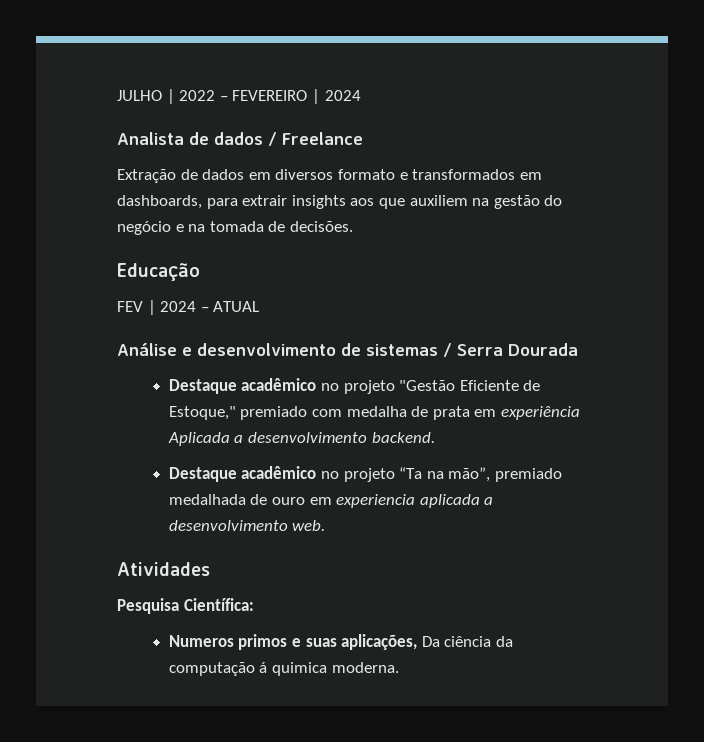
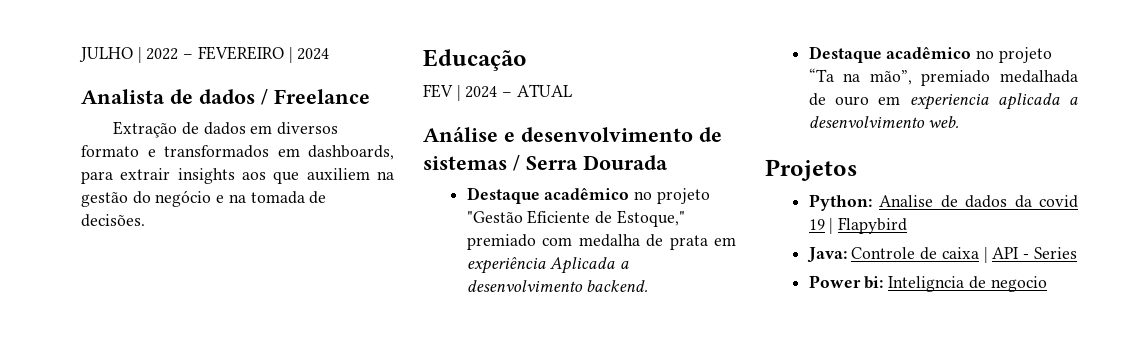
[117,562,210,576] [117,598,254,614] [168,634,513,650] [168,662,399,676] Atividades // Pesquisa Científica: // Numeros primos e suas aplicações, Da ciência da computação á quimica moderna. -> [765,159,857,181] [808,194,1078,211] [808,217,908,234] [806,247,1077,263] [808,275,1047,292] Projetos // Python: Analise de dados da covid 19 | Flapybird // Java: Controle de caixa | API - Series // Power bi: Inteligncia de negocio

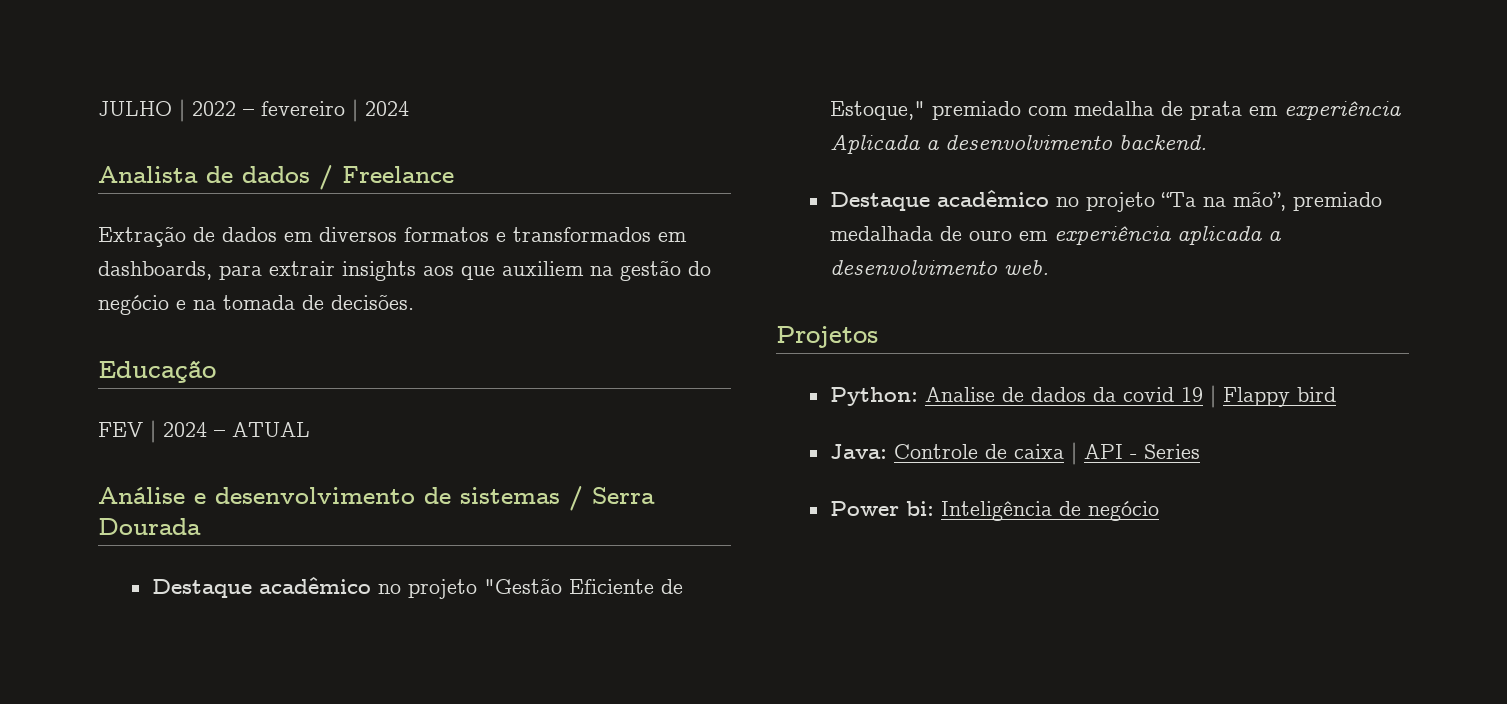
[197,46,284,60] FEVEREIRO -> [261,101,345,116] fevereiro
[81,145,139,157] formato -> [404,227,489,242] formatos
[909,94,989,110] experiencia -> [1053,226,1171,245] experiência
[838,217,908,234] Flapybird -> [1222,387,1336,407] Flappy bird
[888,276,1047,292] Inteligncia de negocio -> [940,501,1159,521] Inteligência de negócio

